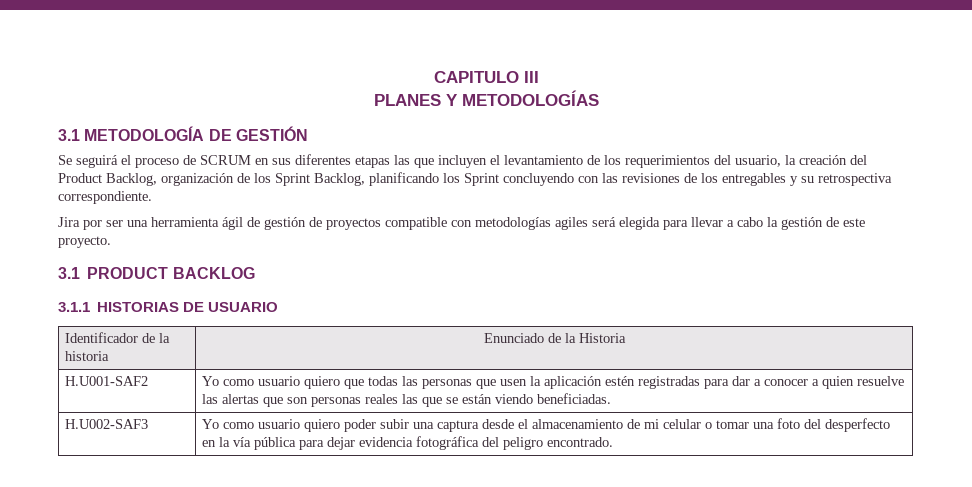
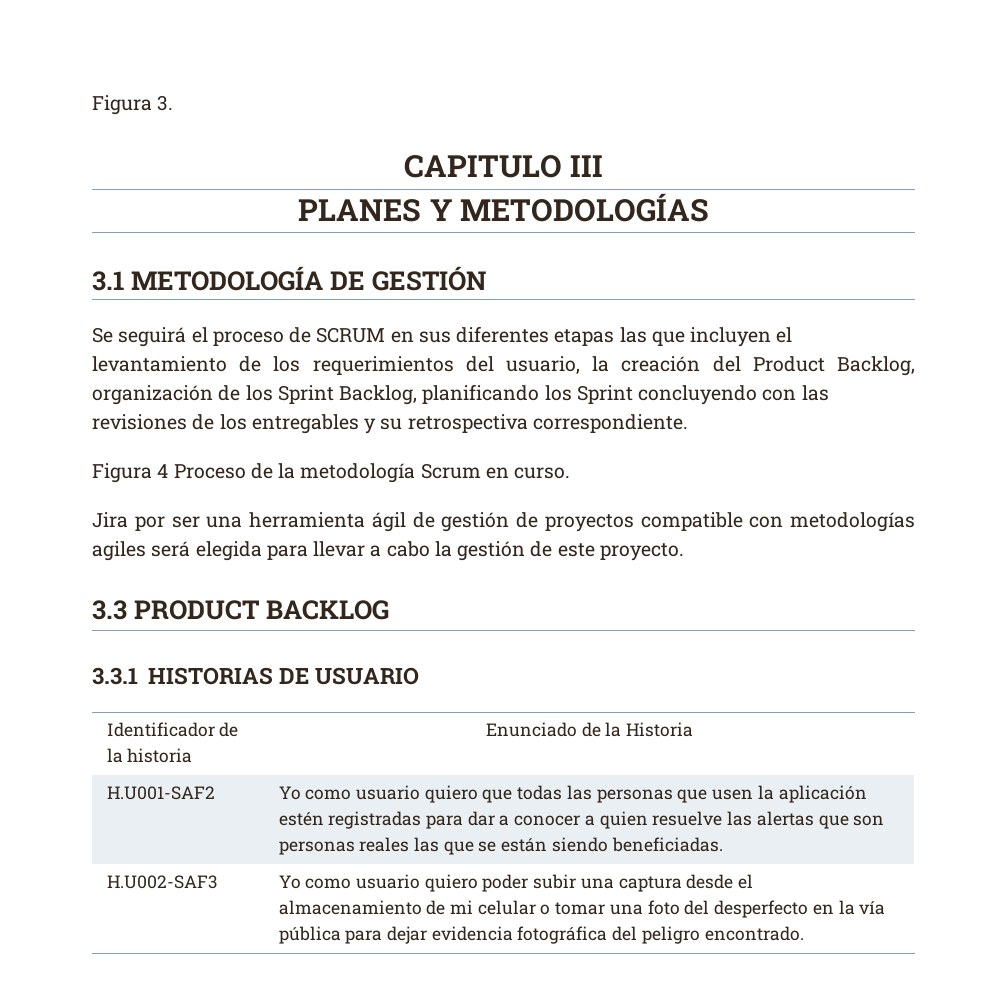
(433, 77) none -> [92,95,174,115] Figura 3. //
(152, 197) none -> [92,463,571,483] // Figura 4 Proceso de la metodología Scrum en curso.
[58,267,80,279] 3.1 -> [92,600,127,620] 3.3
[58,302,90,312] 3.1.1 -> [92,667,138,685] 3.3.1
[495,394,534,404] viendo -> [551,837,608,852] siendo

